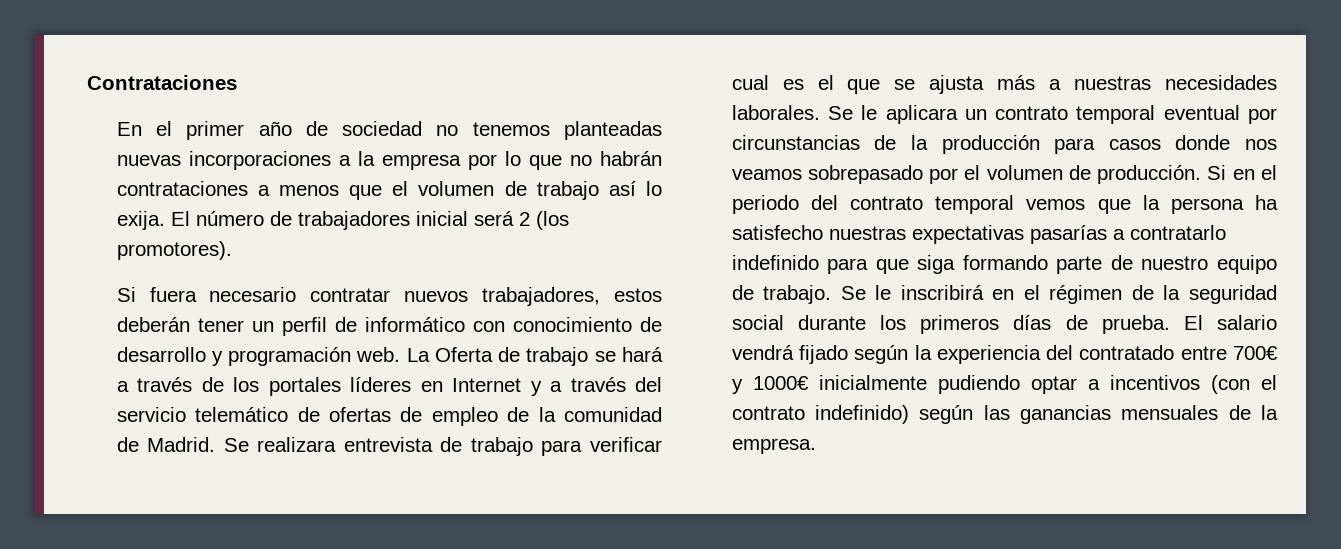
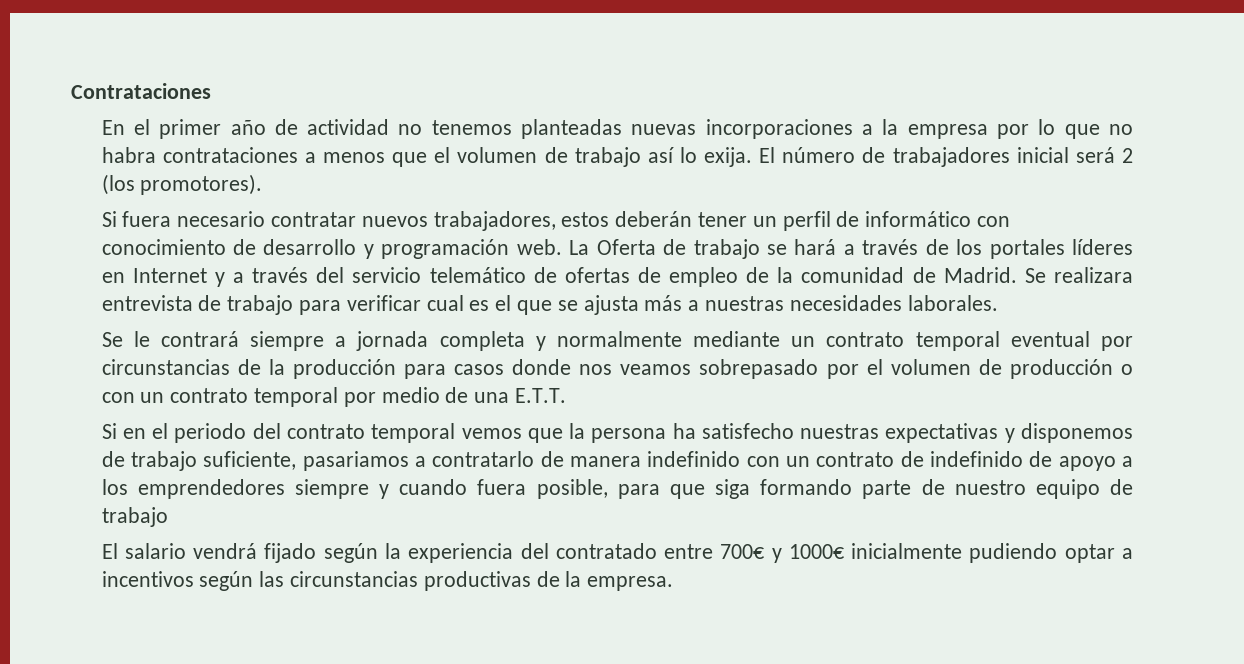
[342,121,423,136] sociedad -> [307,119,390,135] actividad
[599,151,662,166] habrán -> [101,147,156,163] habra
[827,105,958,124] Se le aplicara -> [101,331,781,351] // Se le contrará siempre a jornada completa y normalmente mediante
[1097,165,1202,184] producción. -> [1009,359,1133,379] [101,387,567,407] producción o con un contrato temporal por medio de una E.T.T. //
[1029,225,1226,244] [731,255,819,270] pasarías a contratarlo indefinido -> [1004,423,1134,443] [101,451,1134,471] [101,479,608,499] y disponemos de trabajo suficiente, pasariamos a contratarlo de manera indefinido con un contrato de indefinido de apoyo a los emprendedores siempre y cuando fuera posible,
[763,285,1277,304] [731,315,1170,334] trabajo. Se le inscribirá en el régimen de la seguridad social durante los primeros días de prueba. -> [101,507,168,527] trabajo //
[1210,375,1277,394] [731,405,1219,424] (con el contrato indefinido) según las ganancias mensuales -> [199,571,531,591] según las circunstancias productivas

